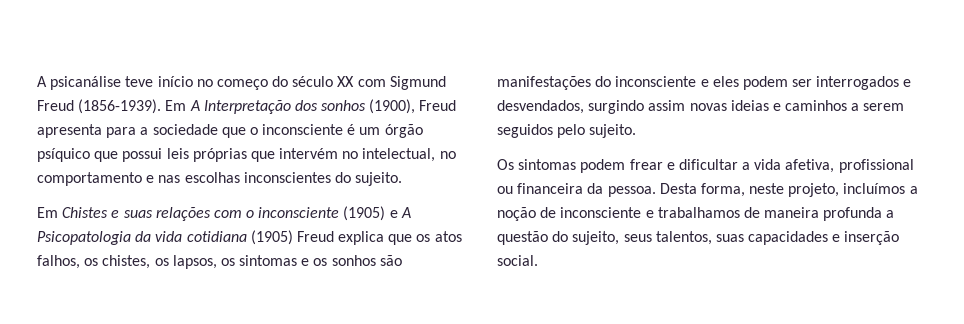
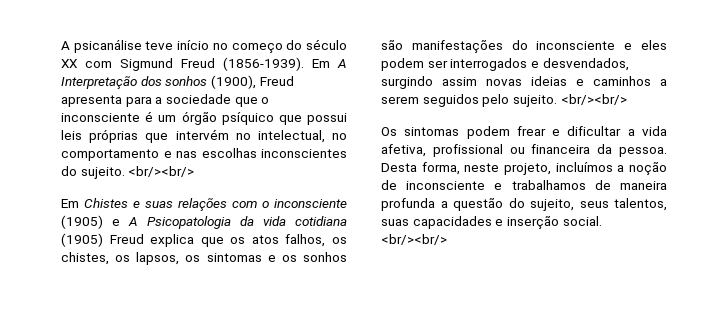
(403, 179) none -> [128,166,195,177] <br/><br/>
(637, 131) none -> [560,94,627,105] <br/><br/>
(538, 260) none -> [381,234,447,245] <br/><br/>

